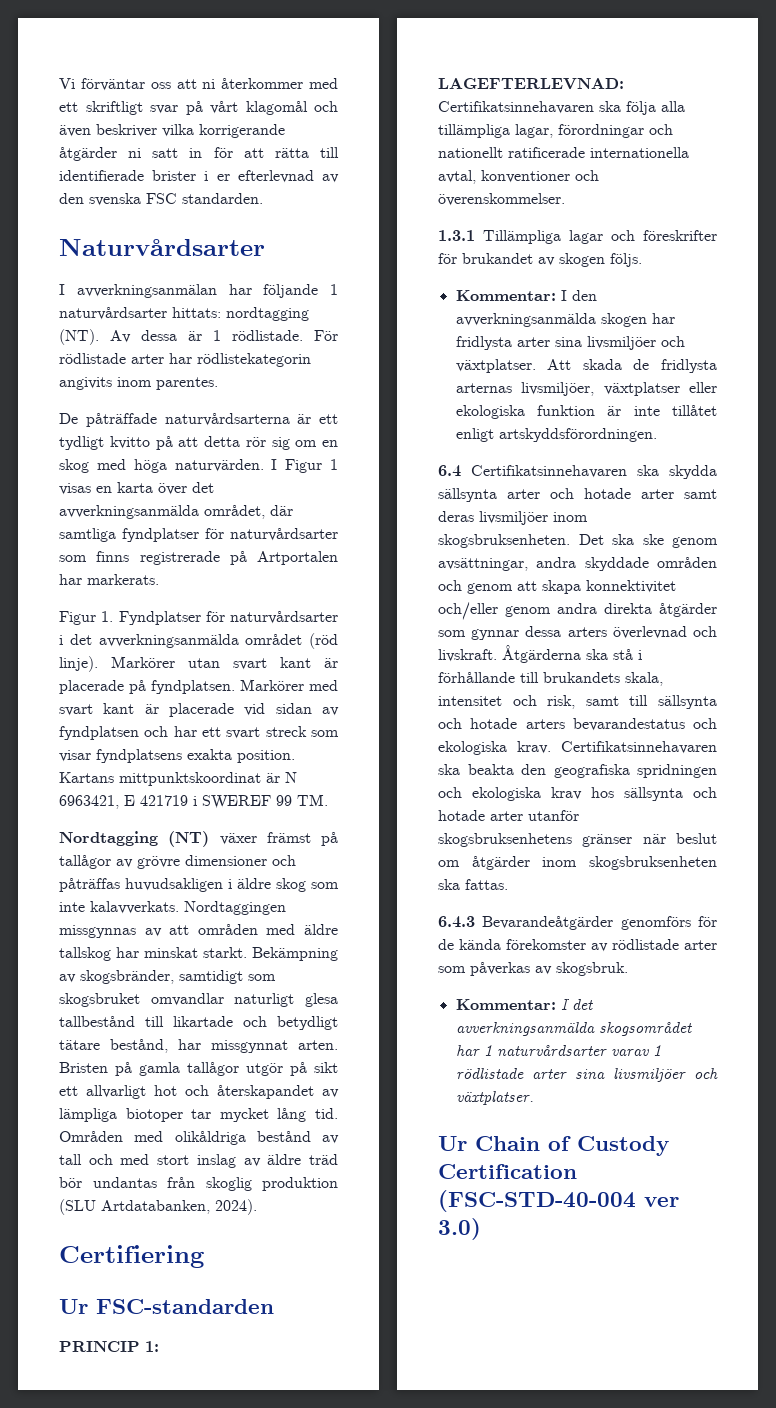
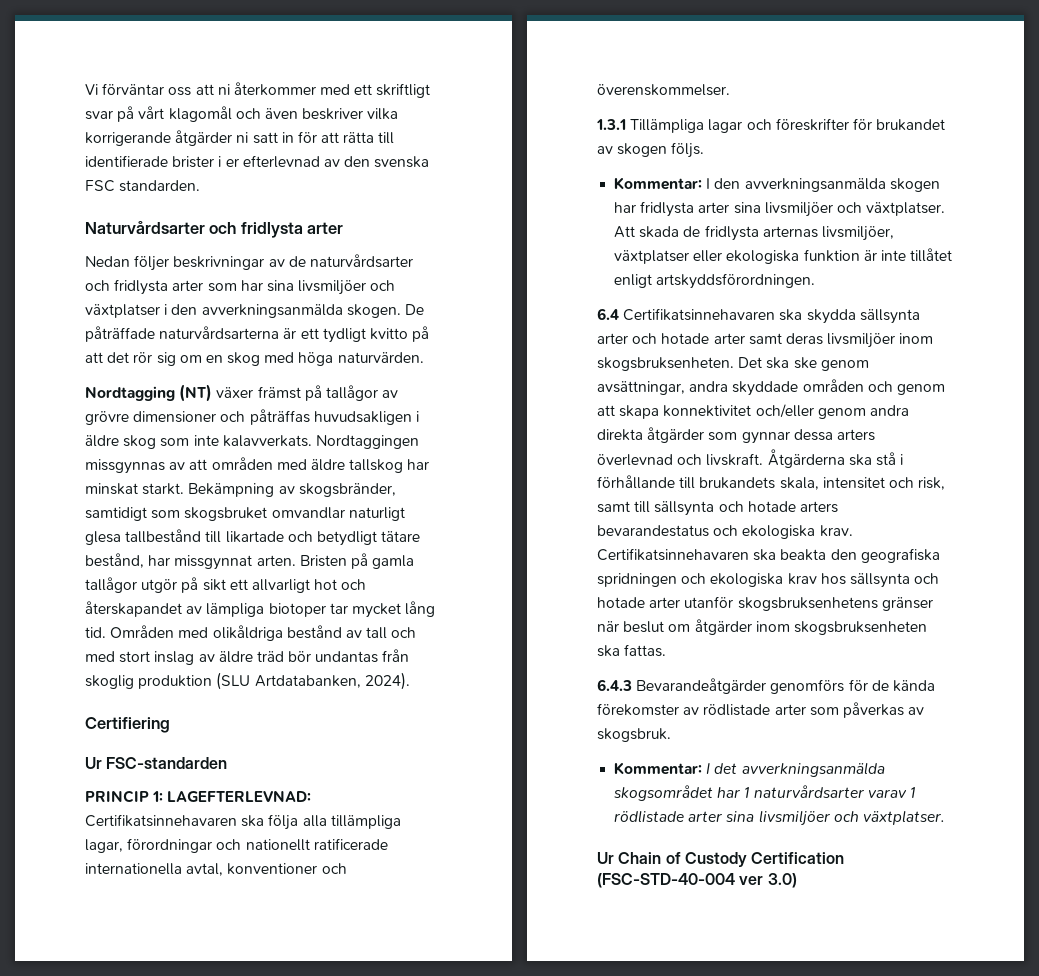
[59,284,338,298] [59,307,309,321] [59,329,338,345] [59,353,311,367] [59,377,218,390] // I avverkningsanmälan har följande 1 naturvårdsarter hittats: nordtagging (NT). Av dessa är 1 rödlistade. För rödlistade arter har rödlistekategorin angivits inom parentes. // -> [209,222,344,238] [85,254,413,271] [85,279,396,295] [85,304,401,318] och fridlysta arter // Nedan följer beskrivningar av de naturvårdsarter och fridlysta arter som har sina livsmiljöer och växtplatser i den avverkningsanmälda skogen.
[204,436,240,447] detta -> [107,352,130,363] det
[271,459,338,473] [59,482,214,495] [59,505,293,519] [59,528,338,542] [59,551,338,565] [59,574,159,585] [59,611,338,625] [59,633,338,649] [59,656,338,672] [59,679,338,694] [59,703,339,717] [59,726,339,740] [59,749,295,763] [59,772,297,786] [59,794,328,809] I Figur 1 visas en karta över det avverkningsanmälda området, där samtliga fyndplatser för naturvårdsarter som finns registrerade på Artportalen har markerats. // Figur 1. Fyndplatser för naturvårdsarter i det avverkningsanmälda området (röd linje). Markörer utan svart kant är placerade på fyndplatsen. Markörer med svart kant är placerade vid sidan av fyndplatsen och har ett svart streck som visar fyndplatsens exakta position. Kartans mittpunktskoordinat är N 6963421, E 421719 i SWEREF 99 TM. -> (424, 357) none

